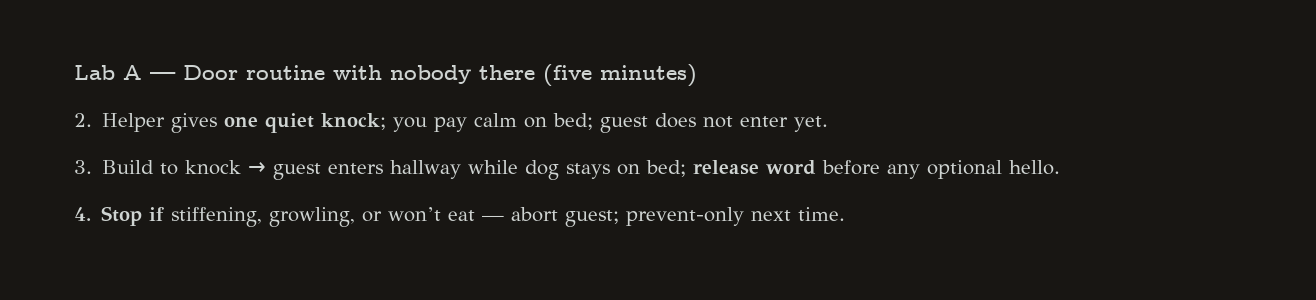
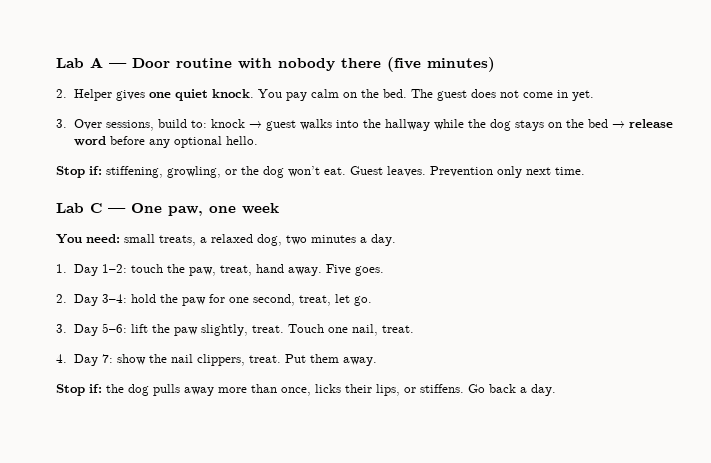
[321,113,428,132] knock; you -> [211,89,282,98] knock. You
[553,113,594,130] bed; -> [360,89,433,98] the bed. The
[740,116,789,127] enter -> [522,90,568,98] come in
[102,160,384,180] Build to knock → guest enters -> [73,119,381,131] Over sessions, build to: knock → guest walks into the
(519, 167) none -> [467,119,486,128] the
[646,160,687,177] bed; -> [565,119,625,128] the bed →
[74,206,846,227] 4. Stop if stiffening, growling, or won’t eat — abort guest; prevent-only next time. -> [56,166,585,178] [56,203,279,216] [56,234,396,246] [56,264,384,276] [56,294,372,306] [56,323,414,336] [56,354,377,366] [56,384,556,396] Stop if: stiffening, growling, or the dog won’t eat. Guest leaves. Prevention only next time. // Lab C — One paw, one week // You need: small treats, a relaxed dog, two minutes a day. // 1. Day 1–2: touch the paw, treat, hand away. Five goes. // 2. Day 3–4: hold the paw for one second, treat, let go. // 3. Day 5–6: lift the paw slightly, treat. Touch one nail, treat. // 4. Day 7: show the nail clippers, treat. Put them away. // Stop if: the dog pulls away more than once, licks their lips, or stiffens. Go back a day.

